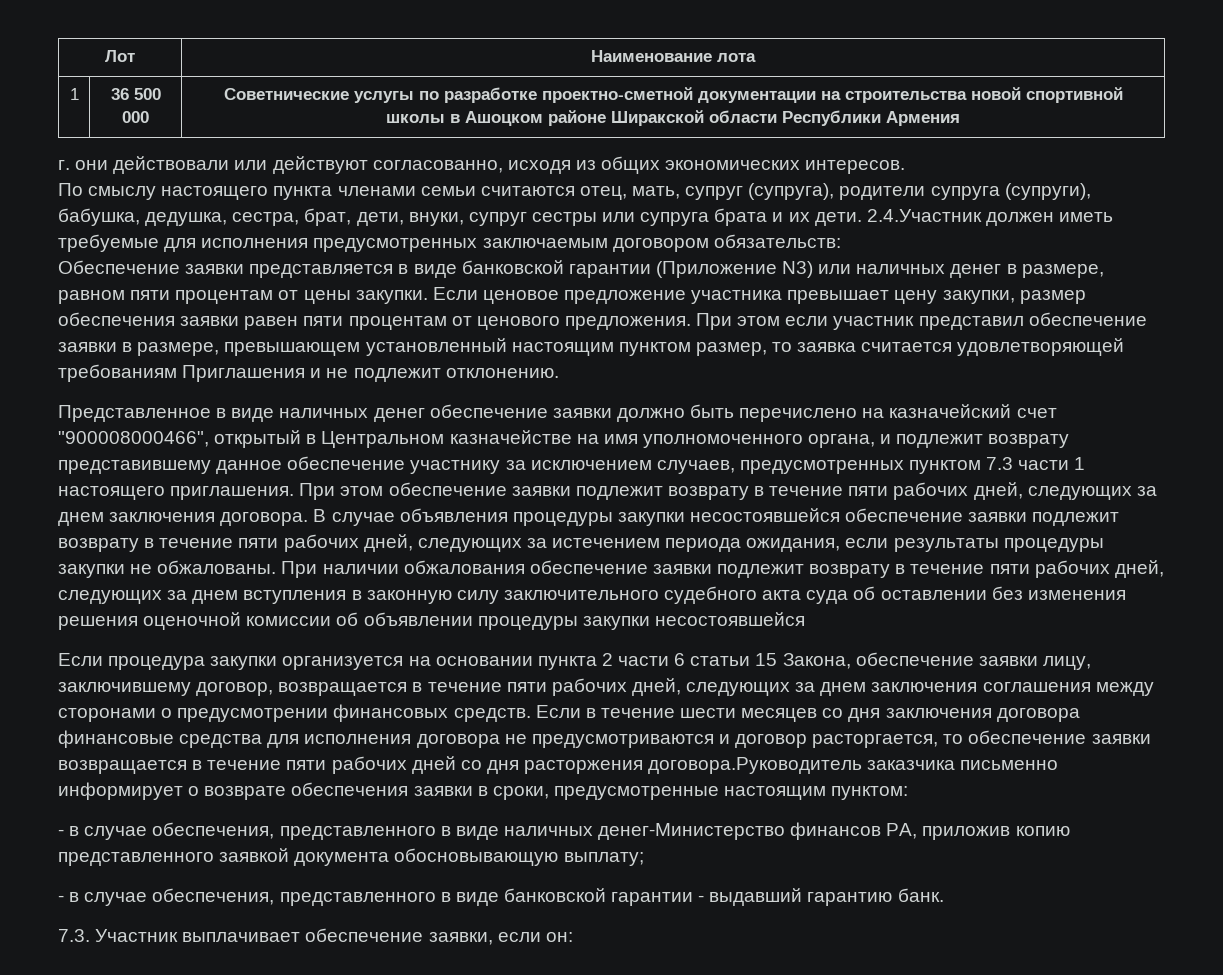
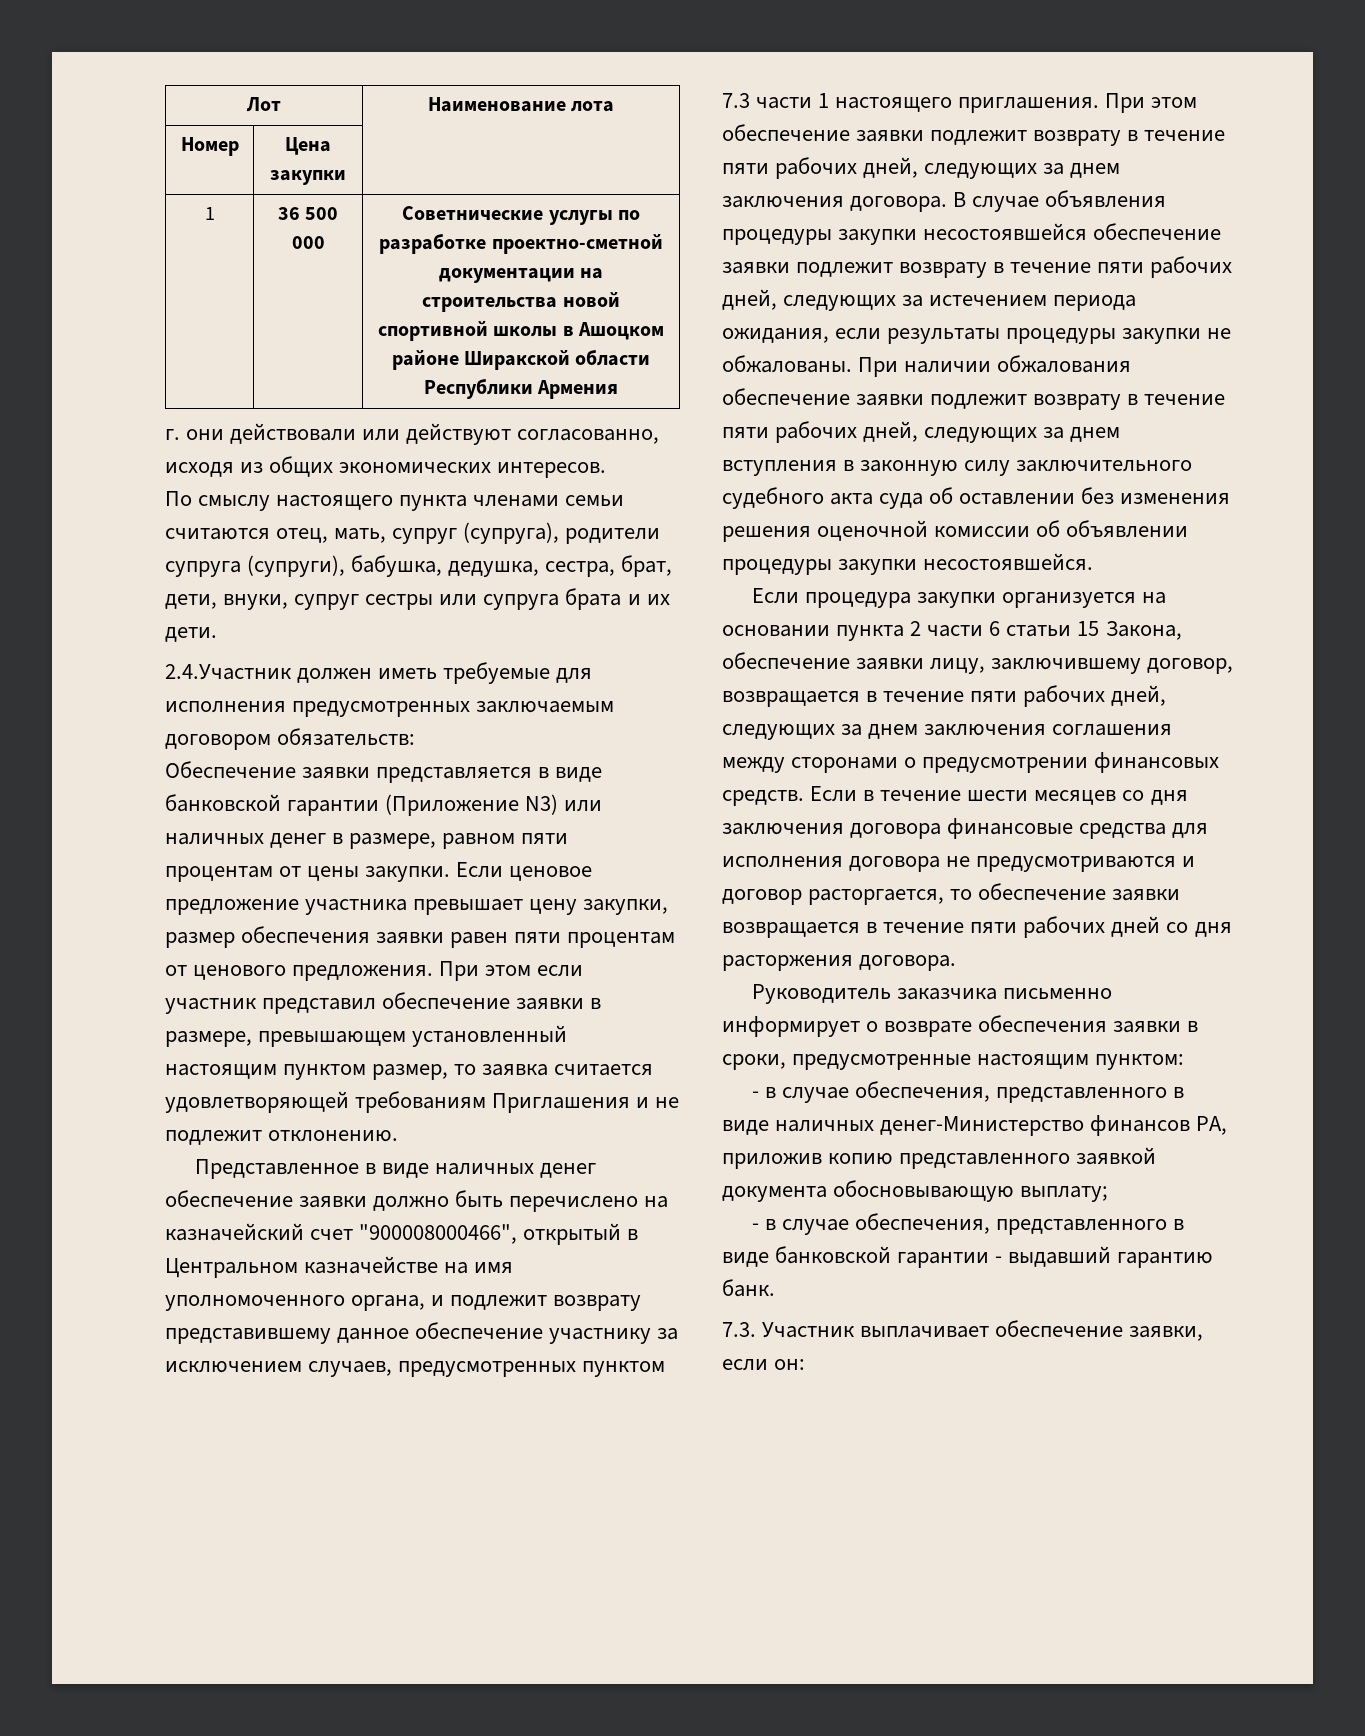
(756, 57) none -> [180,137,239,156] [285,137,331,155] [270,170,346,185] // Номер | Цена закупки |
(862, 219) none -> (217, 634) //
[654,612,805,626] несостоявшейся -> [923,553,1094,570] несостоявшейся.
[648,757,863,774] договора.Руководитель -> [859,955,957,971] [751,984,891,1004] договора. // Руководитель

